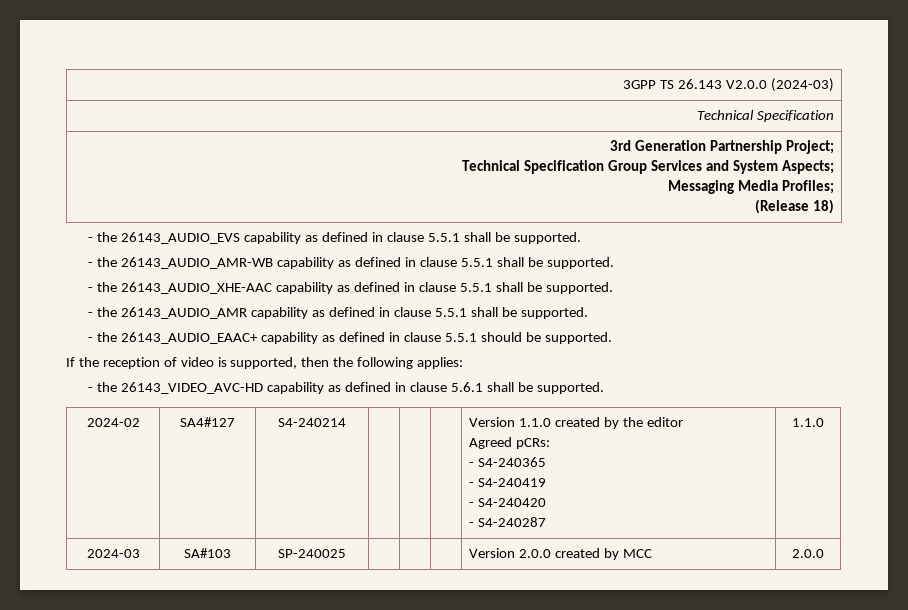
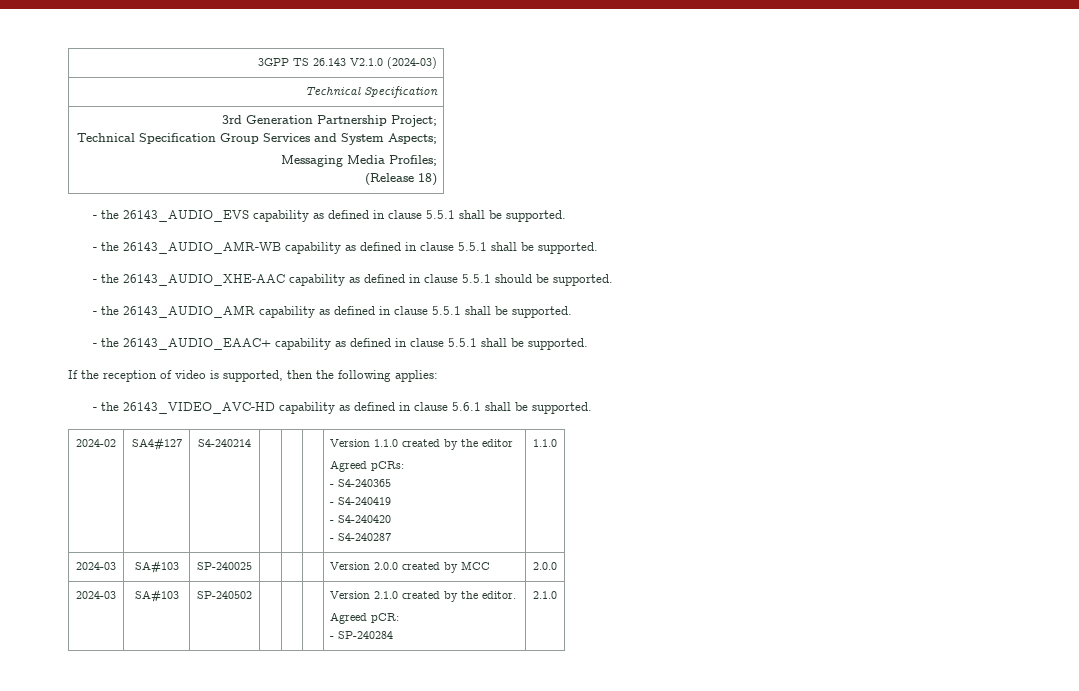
[725,80,767,89] V2.0.0 -> [349,58,383,66] V2.1.0
[495,282,523,292] shall -> [495,274,533,283] should
[480,332,522,342] should -> [481,338,508,347] shall
(824, 553) none -> [76,591,116,599] [134,589,179,603] [197,591,252,599] [330,591,517,602] [330,612,400,624] [330,631,394,639] [533,591,557,599] // 2024-03 | SA#103 | SP-240502 | | | | Version 2.1.0 created by the editor. // Agreed pCR: // - SP-240284 | 2.1.0

